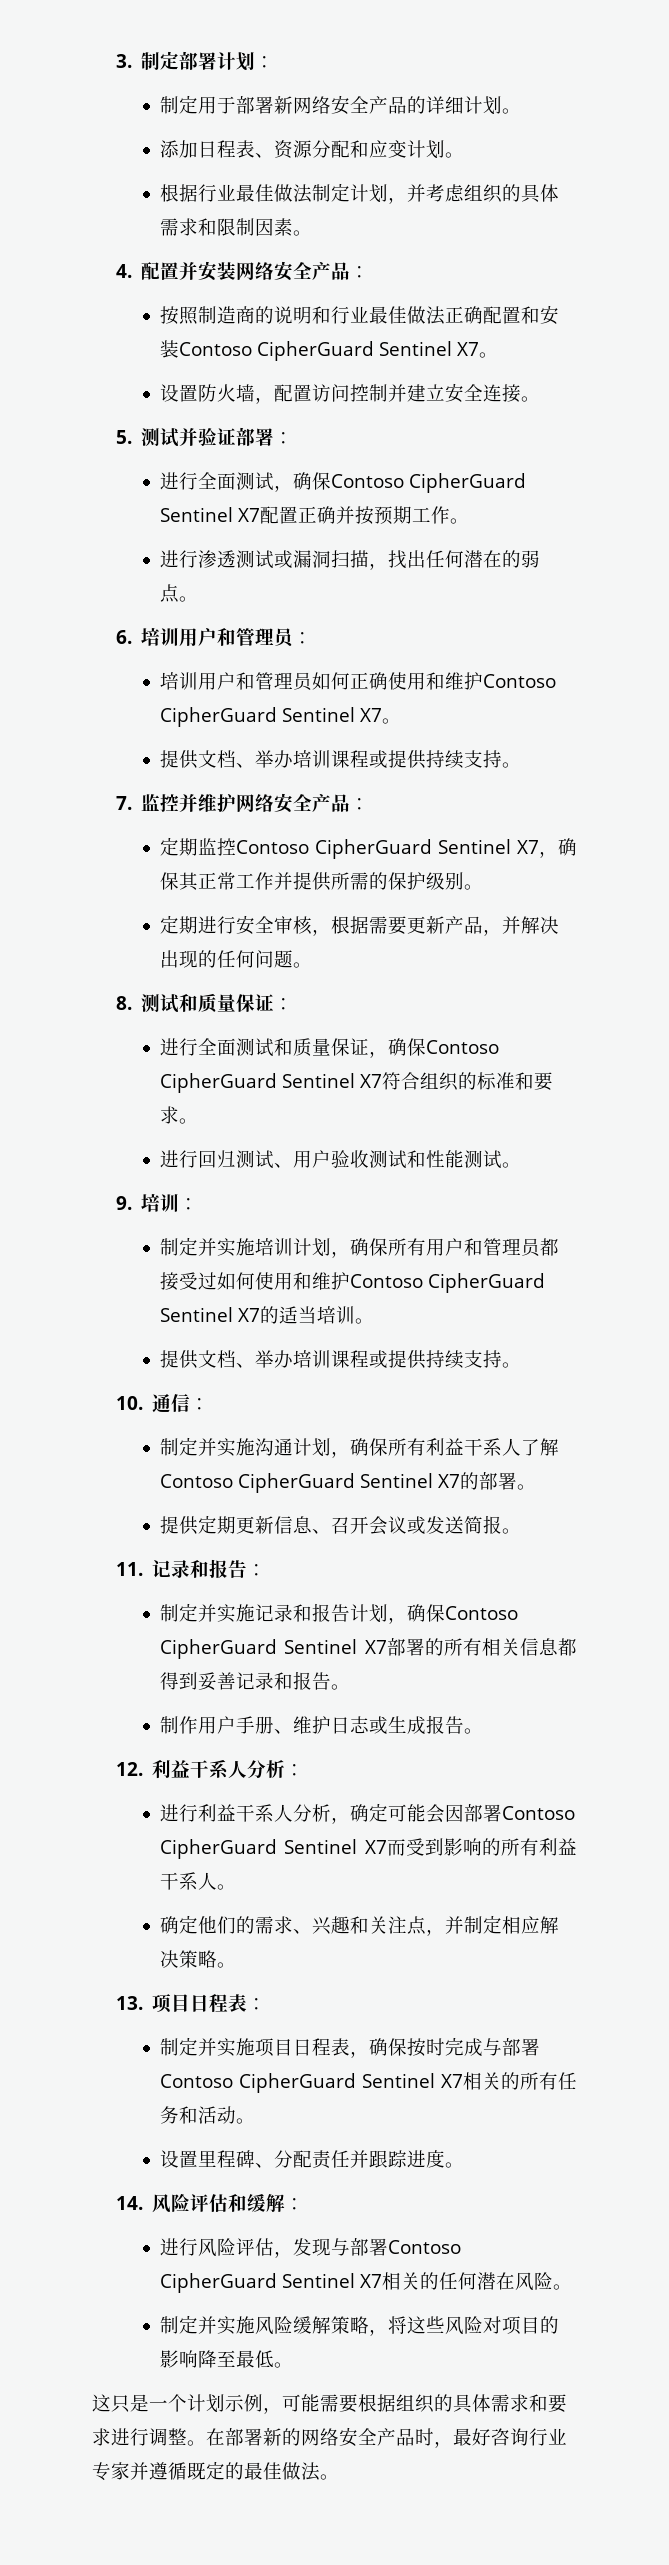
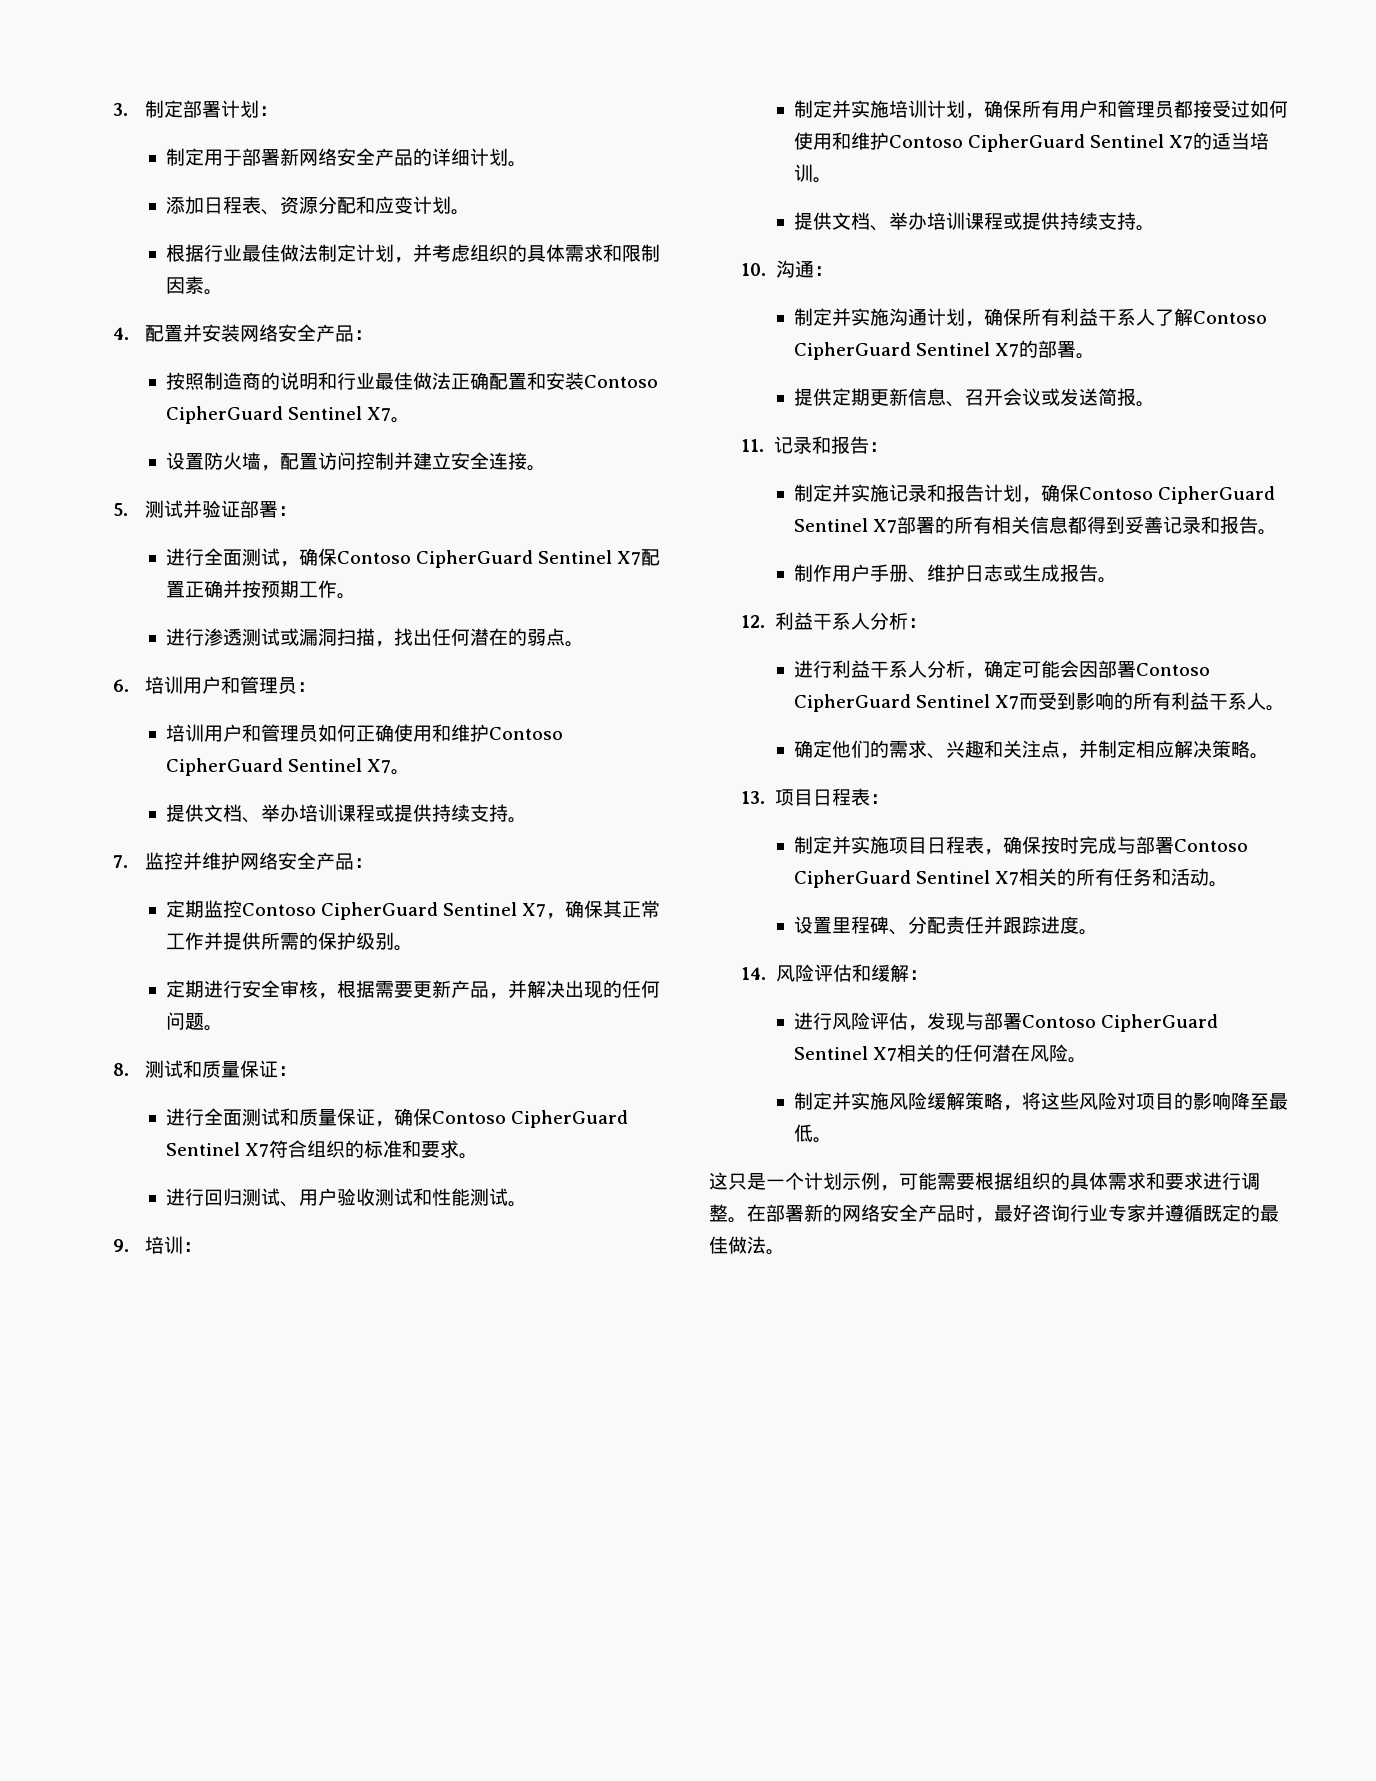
[152,1394,191,1413] 通信 -> [775,260,814,278] 沟通

